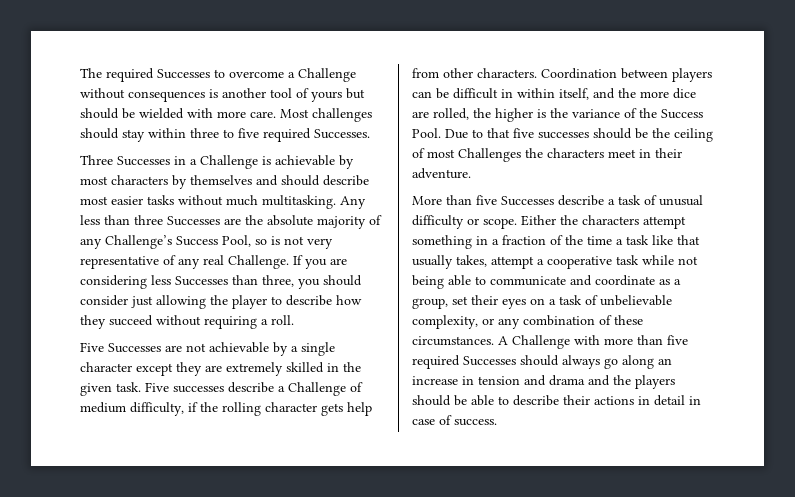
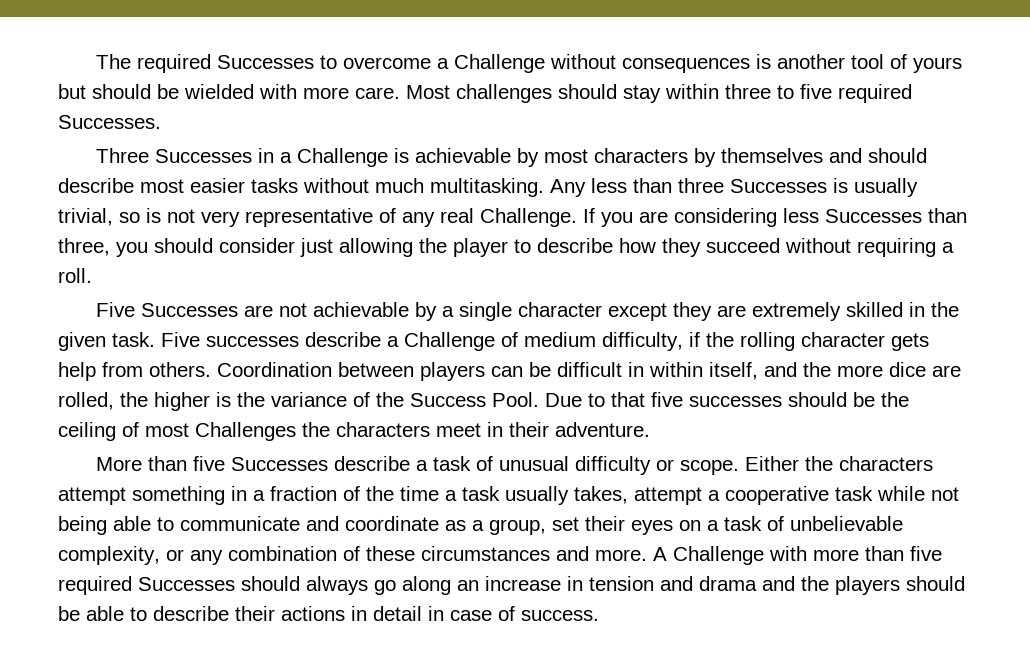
[224,215,382,229] [80,235,251,249] are the absolute majority of any Challenge’s Success Pool, -> [833,178,918,197] [58,208,113,226] is usually trivial,
[443,68,537,78] other characters. -> [149,362,211,377] others.
[652,235,700,245] like that -> (500, 493) none
[412,336,494,346] circumstances. -> [421,546,647,561] circumstances and more.

